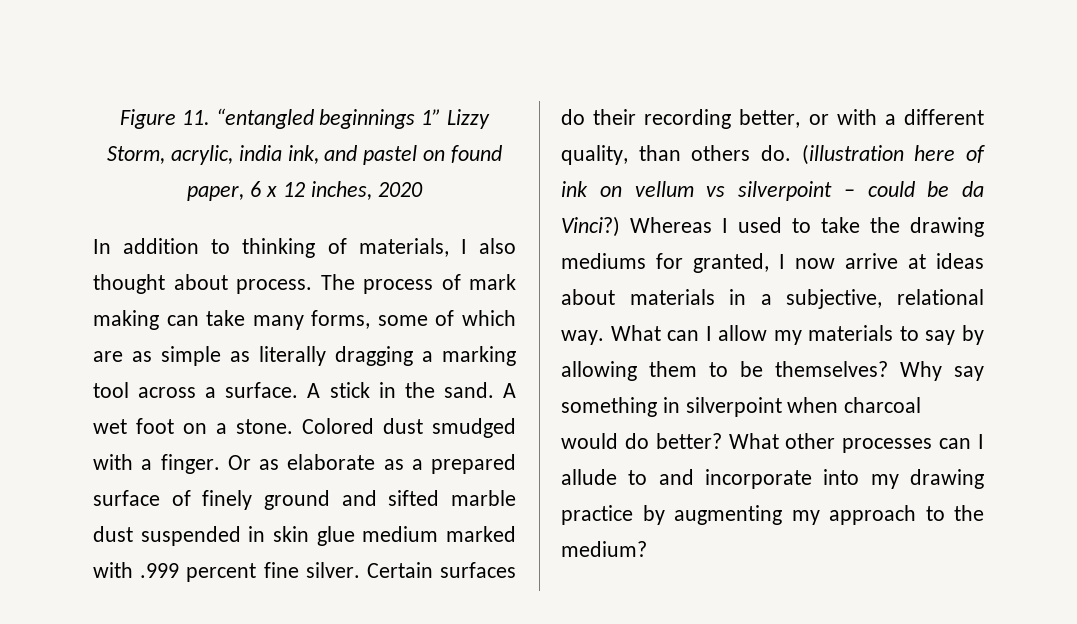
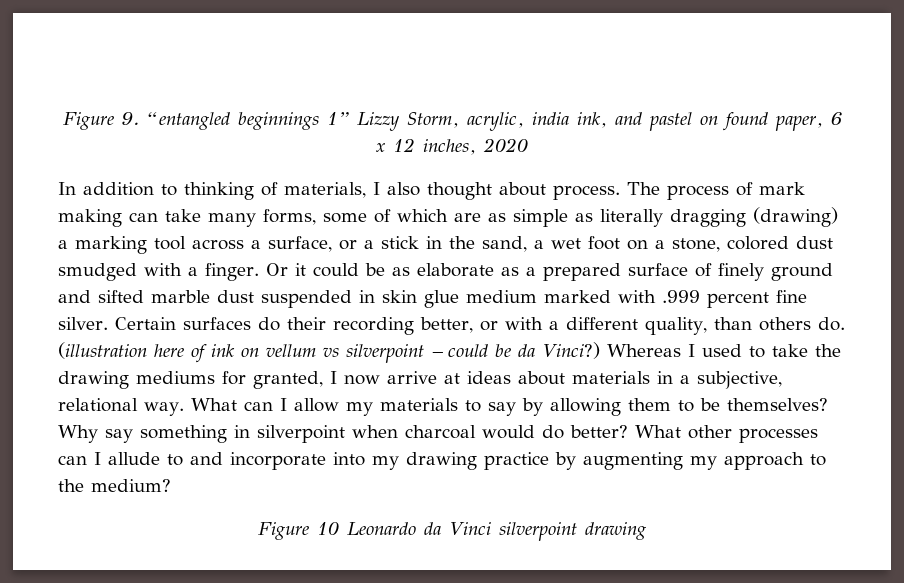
[119,109,210,129] Figure 11. -> [62,112,140,130] Figure 9.
(413, 356) none -> [753,207,838,227] (drawing)
[225,382,321,398] surface. A -> [268,236,374,252] surface, or a
[443,382,516,398] sand. A -> [482,236,544,252] sand, a
[236,418,374,434] stone. Colored -> [672,236,789,252] stone, colored
(251, 462) none -> [294,263,385,277] it could be
(647, 549) none -> [258,522,647,541] // Figure 10 Leonardo da Vinci silverpoint drawing

